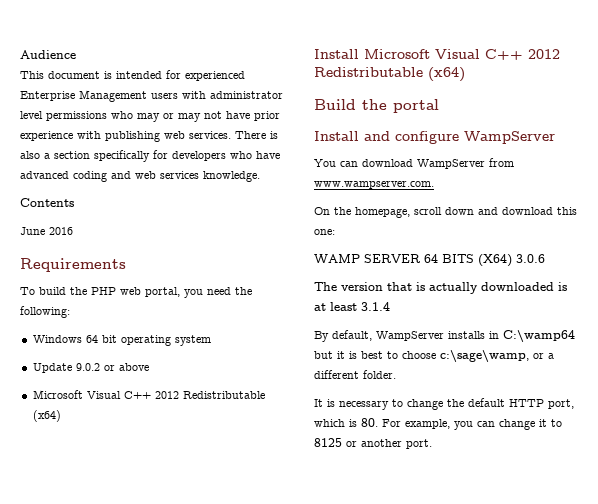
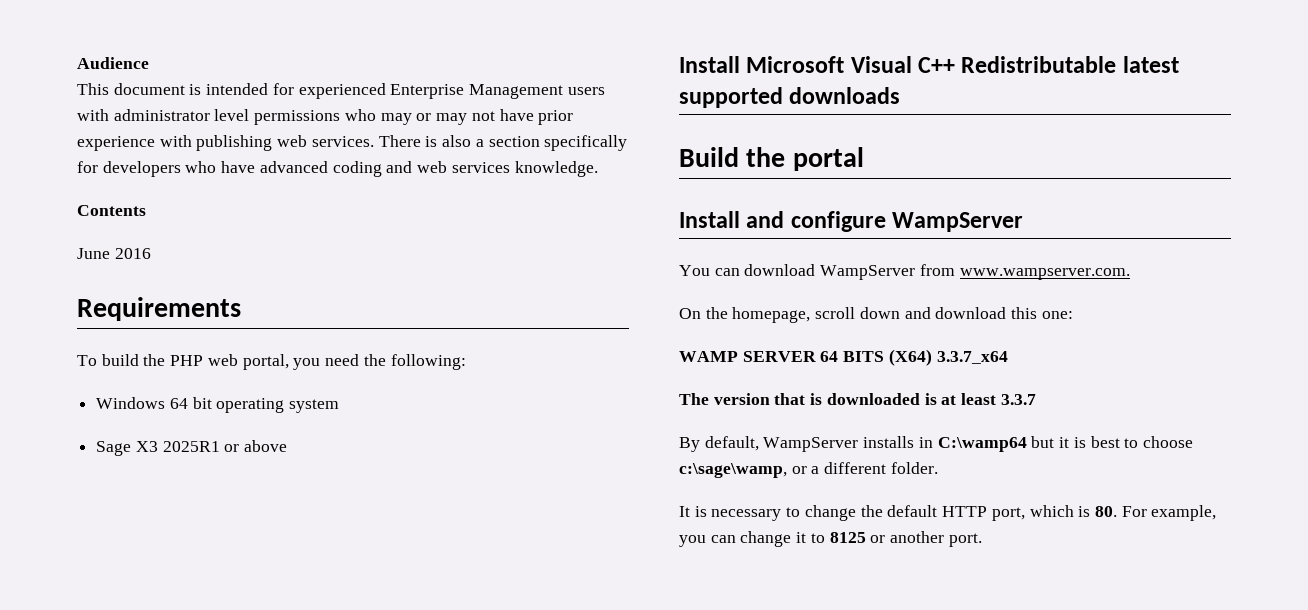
[32,363,100,373] Update 9.0.2 -> [96,441,220,456] Sage X3 2025R1
[32,390,265,399] [32,410,61,422] // Microsoft Visual C++ 2012 Redistributable (x64) -> (288, 446) none
[528,49,560,59] [314,67,465,82] 2012 Redistributable (x64) -> [961,56,1179,73] [679,87,901,108] Redistributable latest supported downloads
[516,254,545,263] 3.0.6 -> [936,351,1008,364] 3.3.7_x64
[429,282,478,294] actually -> (823, 399) none
[361,302,390,311] 3.1.4 -> [1000,394,1036,405] 3.3.7

